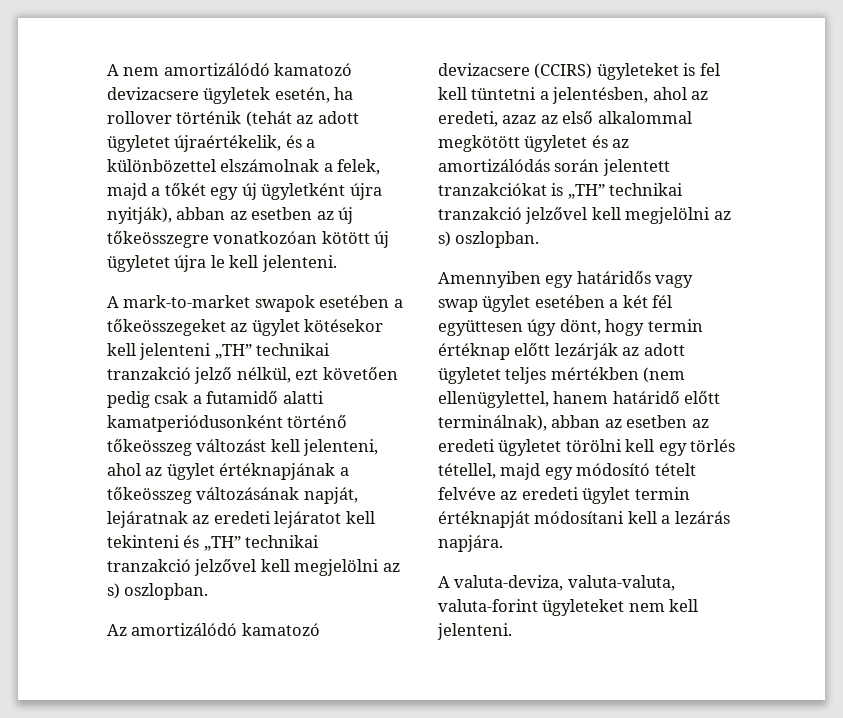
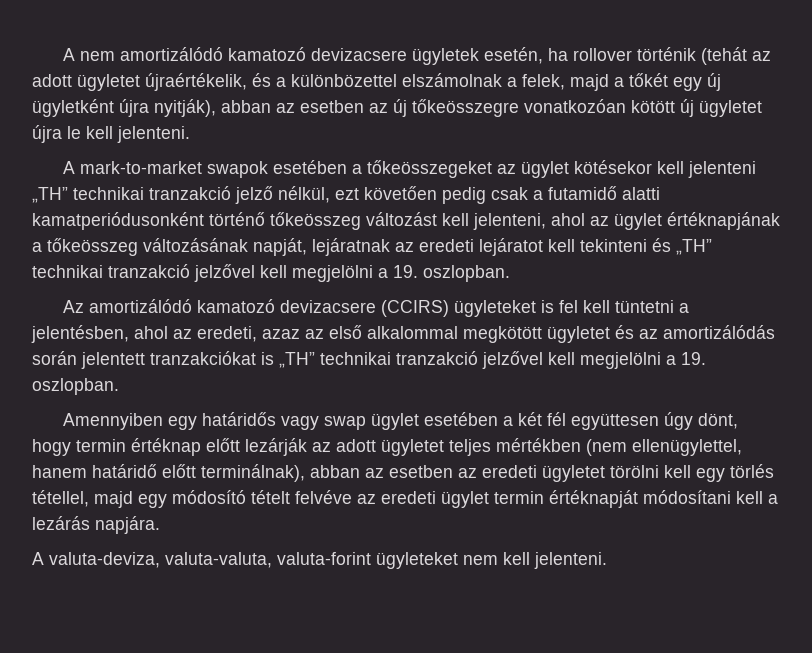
[382,563,400,572] [107,583,120,599] az s) -> [378,265,418,278] a 19.
[713,211,731,220] [438,231,451,247] az s) -> [666,352,706,365] a 19.

